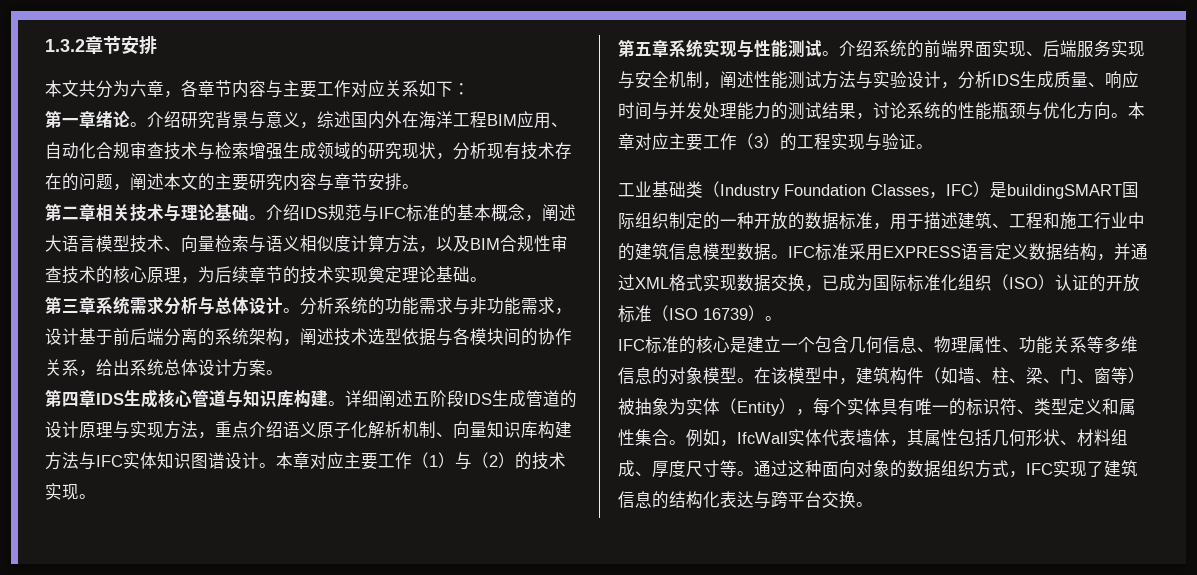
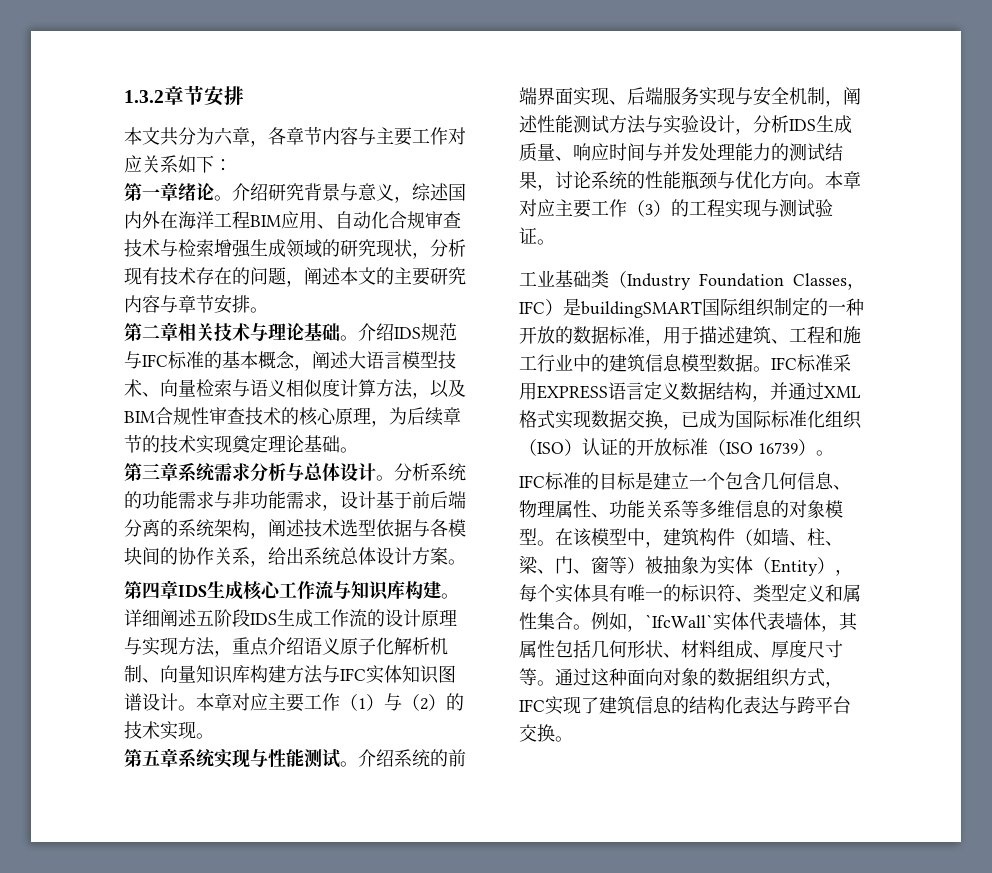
[192,389,226,407] 管道 -> [279,581,334,599] 工作流
[526,390,560,407] 管道 -> [313,609,367,627] 工作流
(882, 142) none -> [779,199,815,218] 测试
[696,336,730,353] 核心 -> [599,472,636,490] 目标
[737,432,788,444] IfcWall -> [645,614,713,628] `IfcWall`

